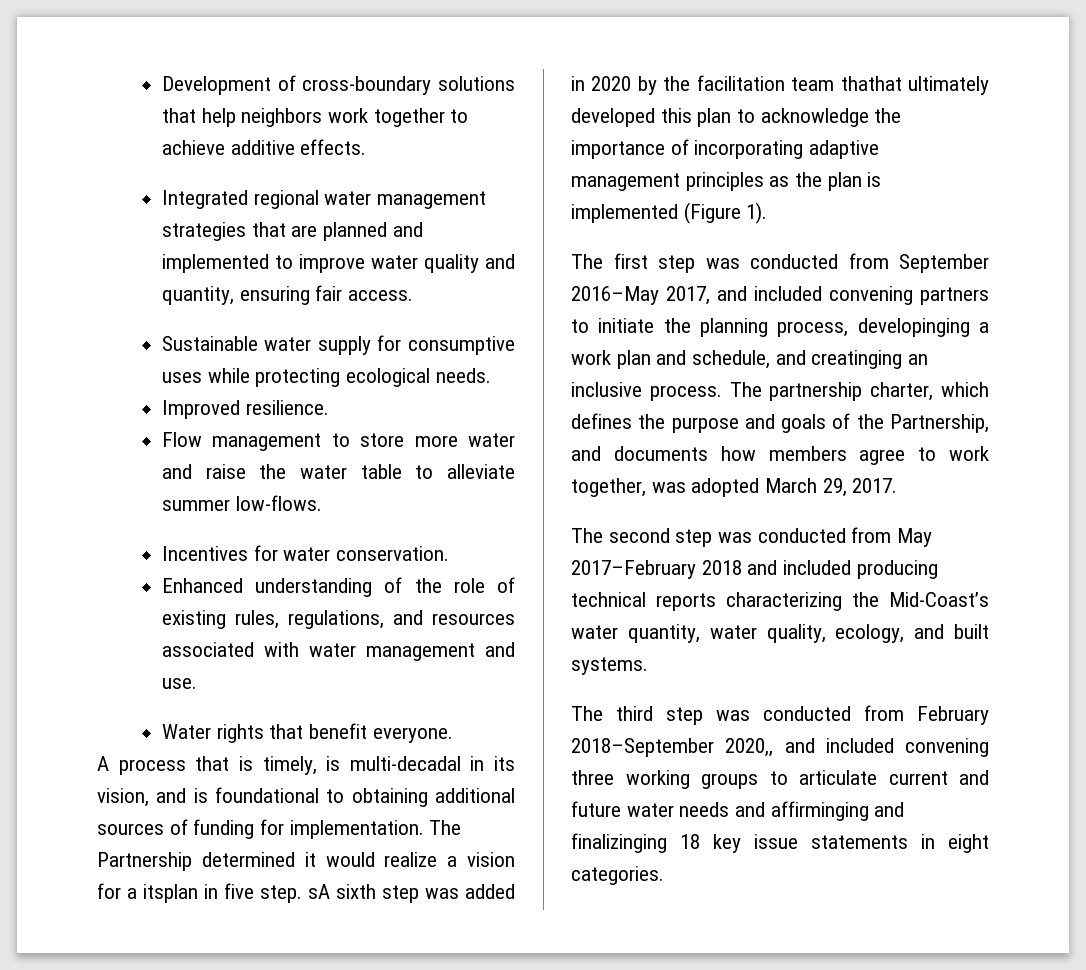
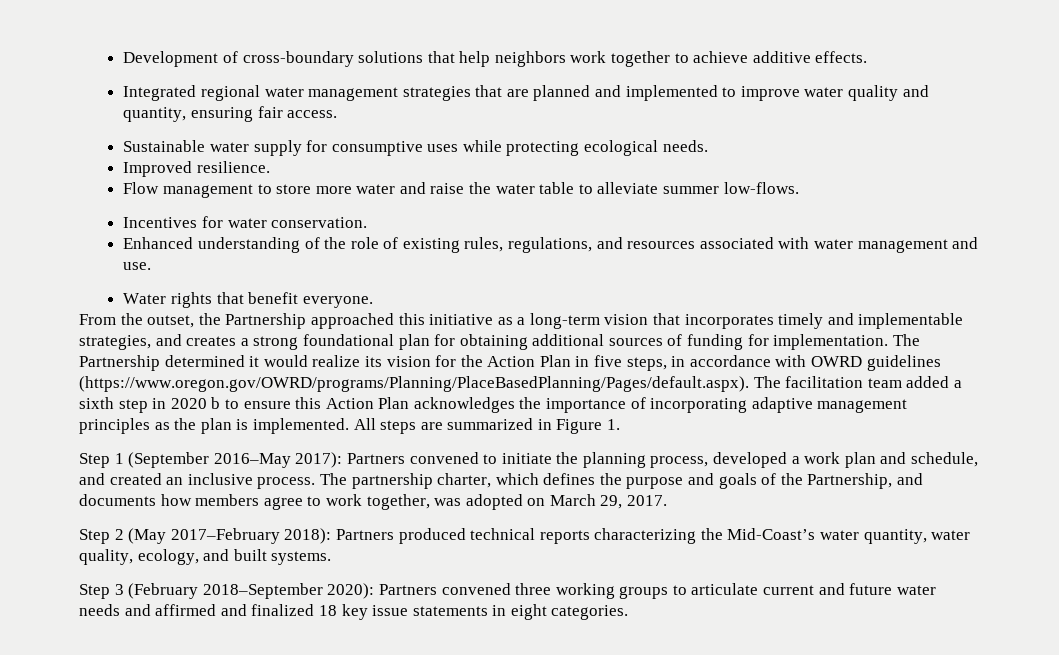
[97,756,515,775] [97,787,345,807] A process that is timely, is multi-decadal in its vision, and is foundational to -> [79,313,964,329] [79,334,456,350] From the outset, the Partnership approached this initiative as a long-term vision that incorporates timely and implementable strategies, and creates a strong foundational plan for
[447,856,458,867] a -> [364,356,382,367] its
[127,883,515,903] [571,75,989,95] [571,108,869,127] a itsplan in five step. sA sixth step was added in 2020 by the facilitation team thathat ultimately developed this plan to acknowledge -> [460,355,941,371] [79,376,962,392] [79,397,515,413] the Action Plan in five steps, in accordance with OWRD guidelines (https://www.oregon.gov/OWRD/programs/Planning/PlaceBasedPlanning/Pages/default.aspx). The facilitation team added a sixth step in 2020 b to ensure this Action Plan acknowledges
[571,202,768,224] [571,253,989,273] [571,286,989,305] implemented (Figure 1). // The first step was conducted from September 2016–May 2017, and included convening partners -> [252,418,621,434] [79,452,479,468] implemented. All steps are summarized in Figure 1. // Step 1 (September 2016–May 2017): Partners convened
[857,318,970,337] developinging -> [713,452,788,468] developed
[811,350,903,369] creatinging -> [109,473,162,485] created
(760, 487) none -> [527,498,546,506] on
[571,527,933,547] [571,560,938,579] The second step was conducted from May 2017–February 2018 and included producing -> [79,528,466,544] Step 2 (May 2017–February 2018): Partners produced
[571,705,989,725] [571,738,989,757] The third step was conducted from February 2018–September 2020,, and included convening -> [79,583,511,599] Step 3 (February 2018–September 2020): Partners convened
[770,801,905,821] [571,833,667,853] affirminging and finalizinging -> [155,604,315,616] affirmed and finalized

